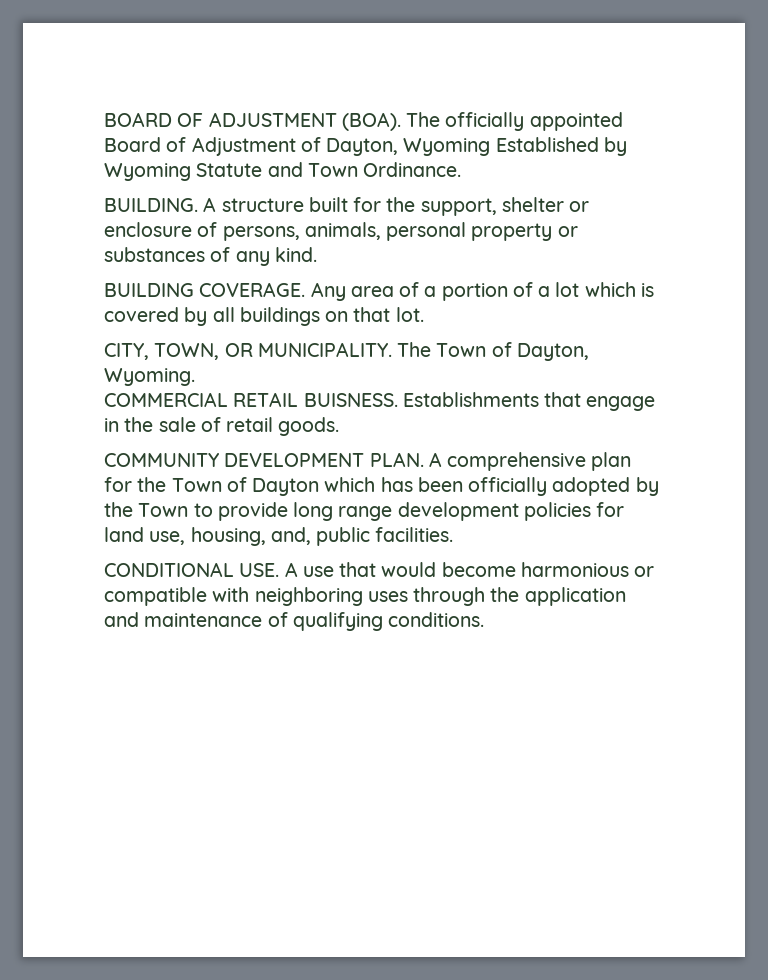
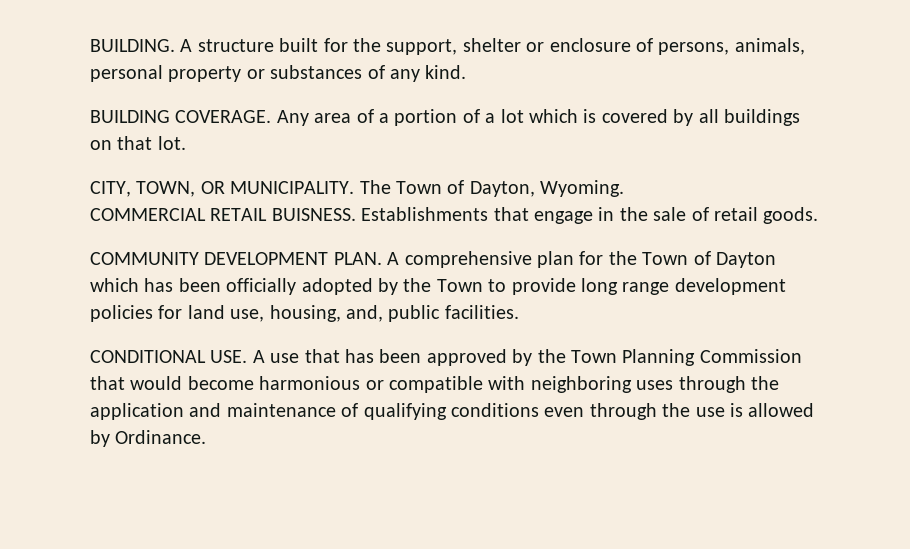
[104,112,623,131] [104,137,627,156] [104,162,462,181] BOARD OF ADJUSTMENT (BOA). The officially appointed Board of Adjustment of Dayton, Wyoming Established by Wyoming Statute and Town Ordinance. // -> (90, 45) none
(377, 569) none -> [345,349,802,366] [90,376,125,390] has been approved by the Town Planning Commission that
[388,612,485,627] conditions. -> [451,403,815,420] [90,430,207,447] conditions even through the use is allowed by Ordinance.

